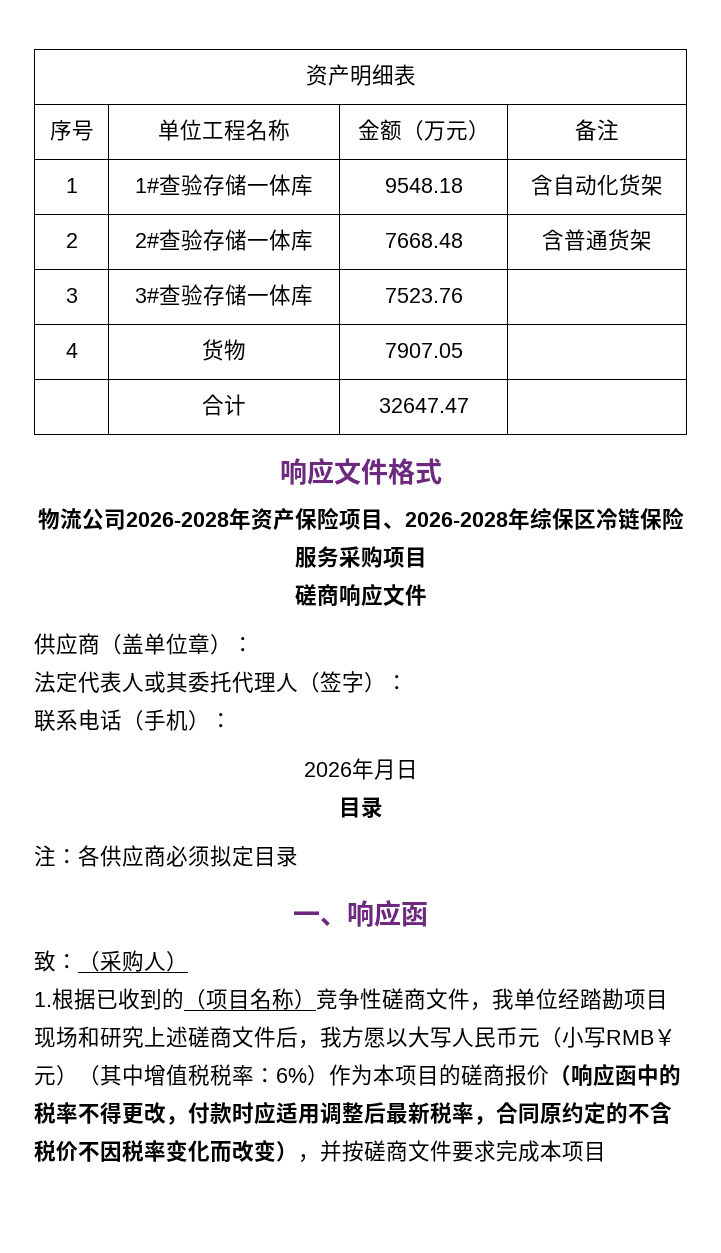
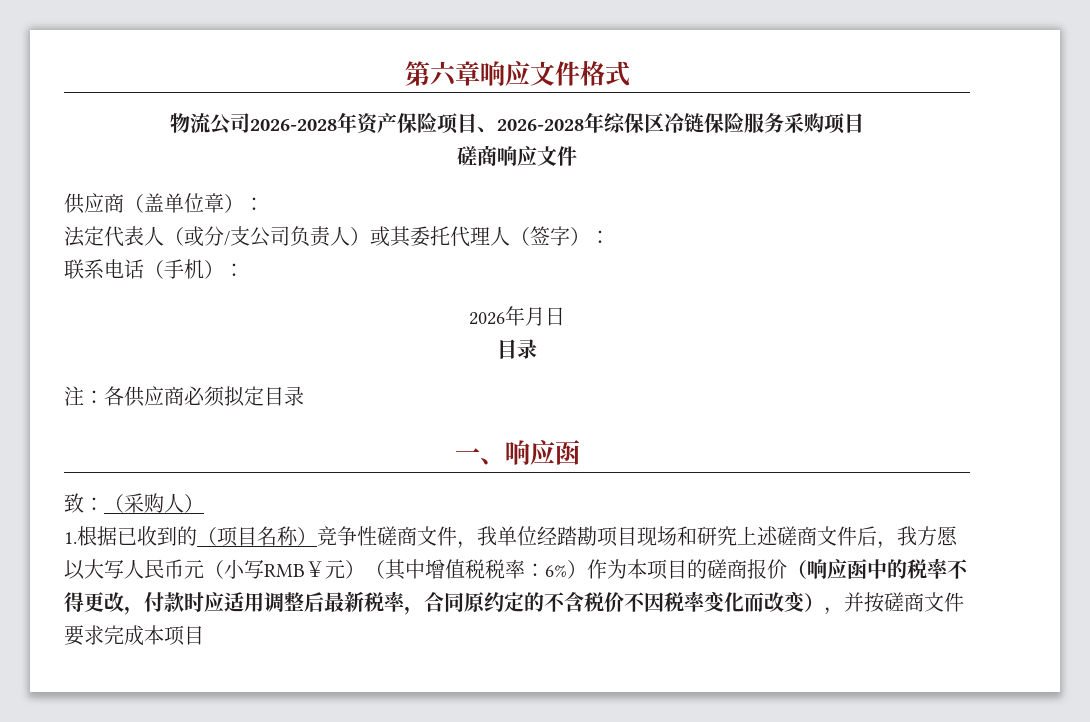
[305,64,416,86] [49,120,94,141] [158,119,290,141] [357,119,490,141] [575,119,619,141] [65,178,78,193] [135,174,313,196] [384,178,463,193] [531,174,663,196] [65,233,78,248] [135,229,313,251] [384,233,463,248] [542,229,652,251] [65,288,78,303] [135,284,313,306] [384,288,463,303] [65,343,78,358] [201,339,246,361] [384,343,463,358] [201,394,246,416] [378,398,469,413] 资产明细表 // 序号 | 单位工程名称 | 金额（万元） | 备注 // 1 | 1#查验存储一体库 | 9548.18 | 含自动化货架 // 2 | 2#查验存储一体库 | 7668.48 | 含普通货架 // 3 | 3#查验存储一体库 | 7523.76 | // 4 | 货物 | 7907.05 | // | 合计 | 32647.47 | // -> [404,61,480,87] 第六章
(144, 682) none -> [164,226,370,247] （或分/支公司负责人）

